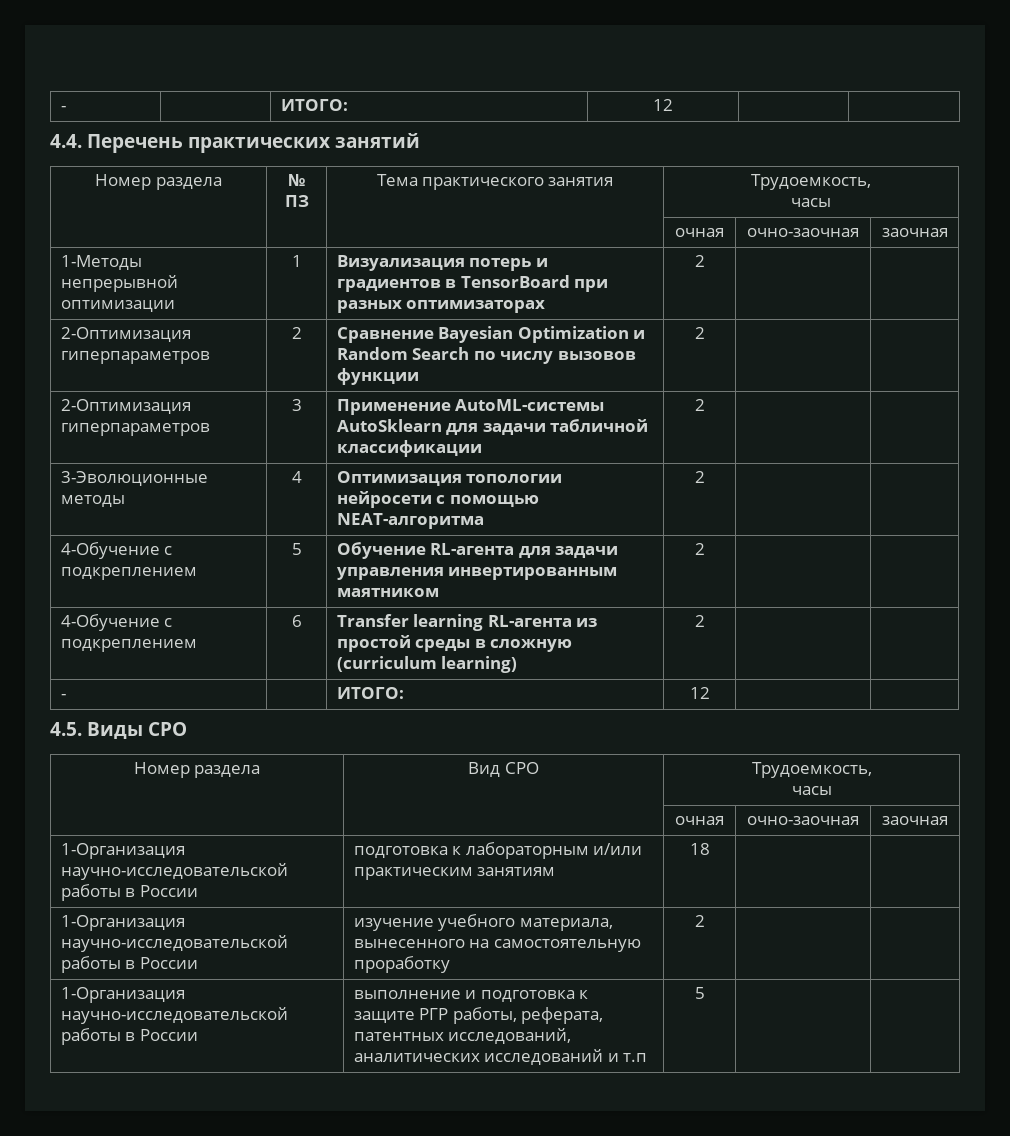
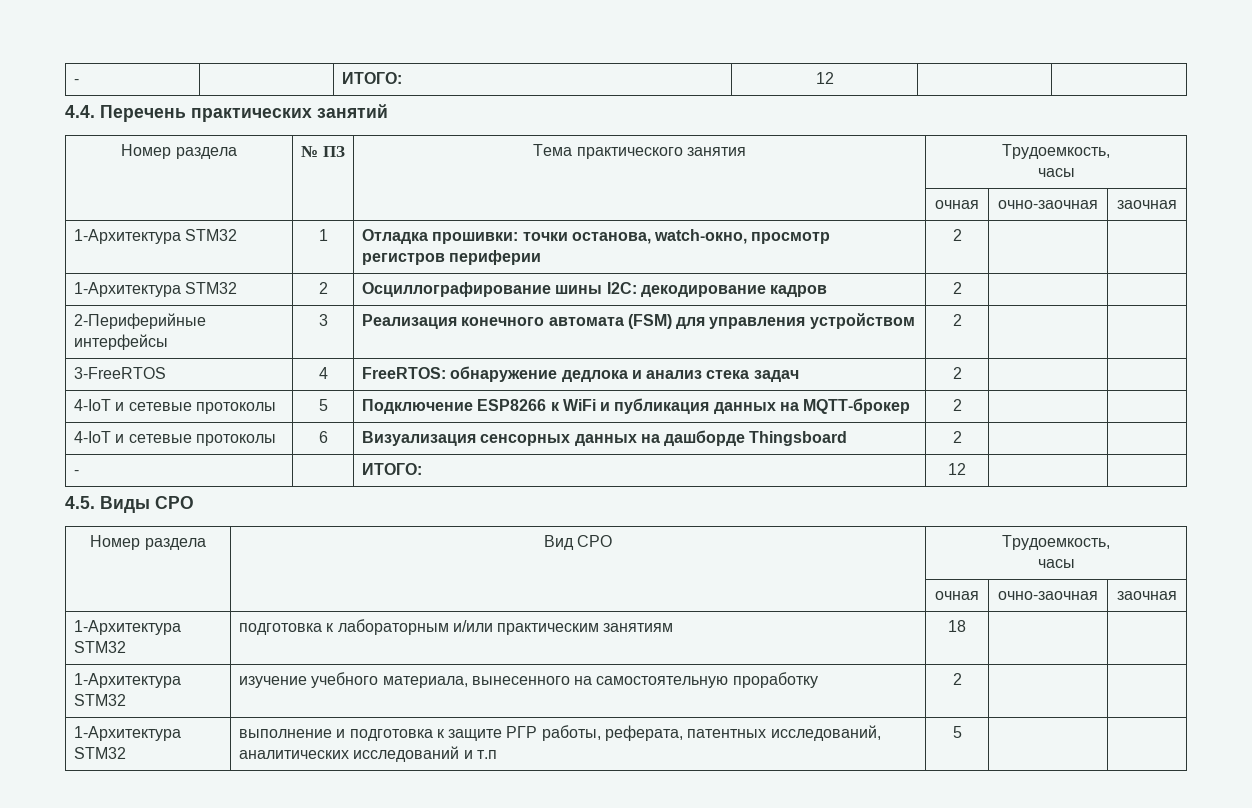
[60,255,142,270] [60,275,178,292] [60,300,175,312] [291,255,302,267] [336,255,548,271] [336,275,609,292] [336,300,546,313] [694,255,705,267] [60,327,191,342] [60,351,210,364] [291,327,302,339] [336,326,646,343] [336,347,636,364] [336,368,419,385] [694,327,705,339] [60,399,191,414] [60,423,210,436] 1-Методы непрерывной оптимизации | 1 | Визуализация потерь и градиентов в TensorBoard при разных оптимизаторах | 2 | | // 2-Оптимизация гиперпараметров | 2 | Сравнение Bayesian Optimization и Random Search по числу вызовов функции | 2 | | // 2-Оптимизация гиперпараметров -> [73,229,238,244] [318,229,328,241] [361,229,831,244] [361,250,542,265] [952,229,962,241] [73,282,238,297] [318,282,328,294] [361,282,828,297] [952,282,962,294] [73,313,206,329] [73,334,168,350] 1-Архитектура STM32 | 1 | Отладка прошивки: точки останова, watch-окно, просмотр регистров периферии | 2 | | // 1-Архитектура STM32 | 2 | Осциллографирование шины I2C: декодирование кадров | 2 | | // 2-Периферийные интерфейсы
[336,399,605,415] [336,419,649,435] [336,440,482,457] [694,399,705,411] [60,471,208,486] [60,495,125,507] Применение AutoML-системы AutoSklearn для задачи табличной классификации | 2 | | // 3-Эволюционные методы -> [361,313,915,329] [952,314,962,326] [73,367,166,379] Реализация конечного автомата (FSM) для управления устройством | 2 | | // 3-FreeRTOS
[336,471,563,486] [336,491,539,508] [336,513,484,529] [694,471,705,483] [60,542,173,559] [60,567,197,580] [291,543,302,555] [336,542,619,559] [336,567,618,580] [336,588,439,597] [694,543,705,555] [60,614,173,631] [60,639,197,652] [291,615,302,627] [336,614,598,631] [336,635,573,652] [336,656,518,673] Оптимизация топологии нейросети с помощью NEAT-алгоритма | 2 | | // 4-Обучение с подкреплением | 5 | Обучение RL-агента для задачи управления инвертированным маятником | 2 | | // 4-Обучение с подкреплением | 6 | Transfer learning RL-агента из простой среды в сложную (curriculum learning) -> [361,366,799,382] [952,367,962,379] [73,399,276,414] [318,399,328,411] [361,398,911,414] [952,399,962,411] [73,431,276,446] [318,431,328,443] [361,430,848,446] FreeRTOS: обнаружение дедлока и анализ стека задач | 2 | | // 4-IoT и сетевые протоколы | 5 | Подключение ESP8266 к WiFi и публикация данных на MQTT-брокер | 2 | | // 4-IoT и сетевые протоколы | 6 | Визуализация сенсорных данных на дашборде Thingsboard
[60,843,185,859] [60,863,288,880] [60,884,198,901] 1-Организация научно-исследовательской работы в России -> [73,620,181,635] [73,641,126,653] 1-Архитектура STM32
[60,915,185,931] [60,935,288,952] [60,956,198,973] 1-Организация научно-исследовательской работы в России -> [73,673,181,688] [73,694,126,706] 1-Архитектура STM32
[60,987,185,1003] [60,1007,288,1024] [60,1028,198,1045] 1-Организация научно-исследовательской работы в России -> [73,726,181,741] [73,747,126,759] 1-Архитектура STM32

